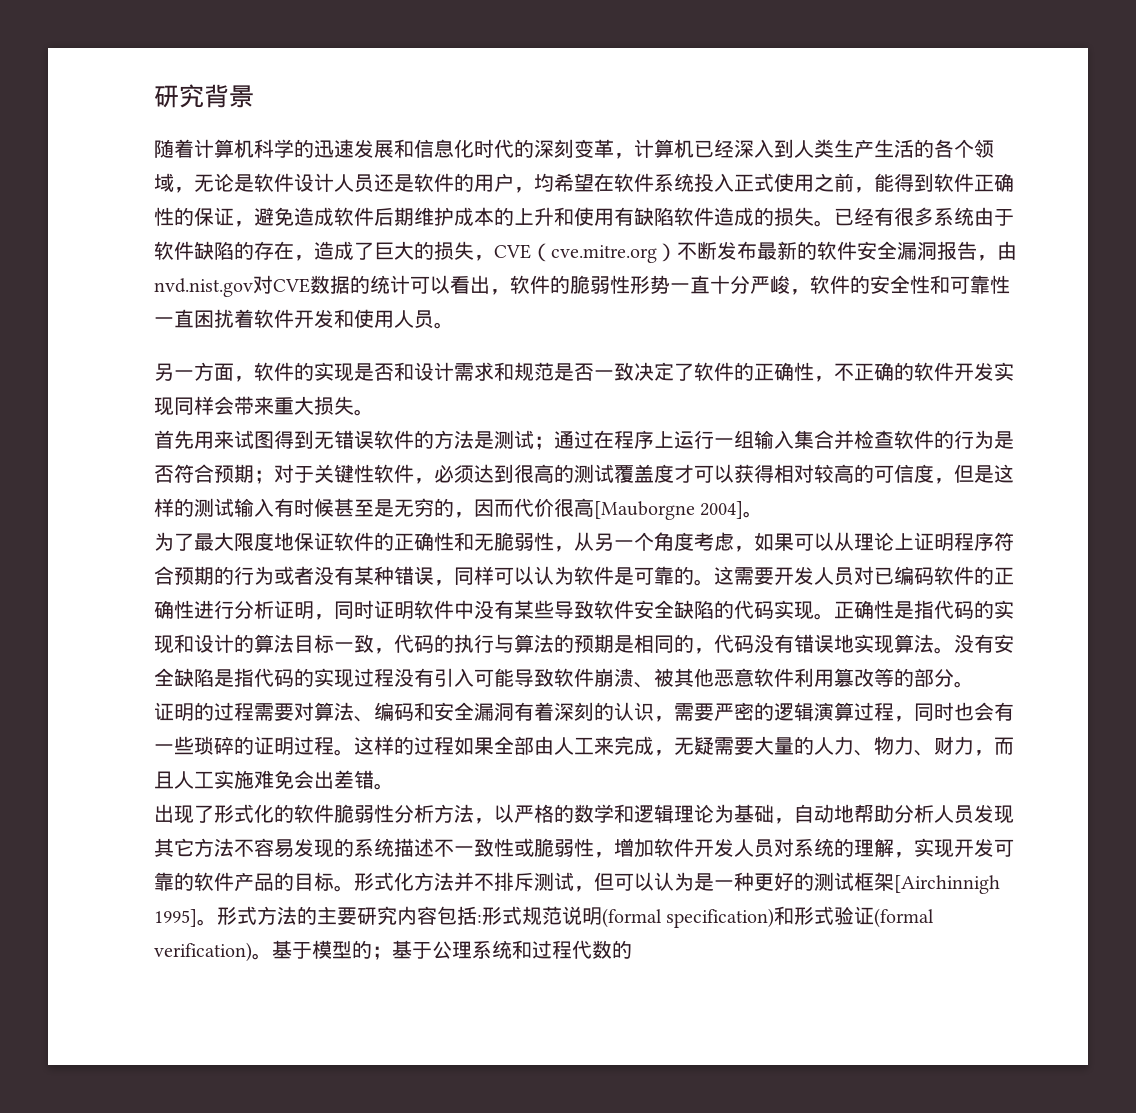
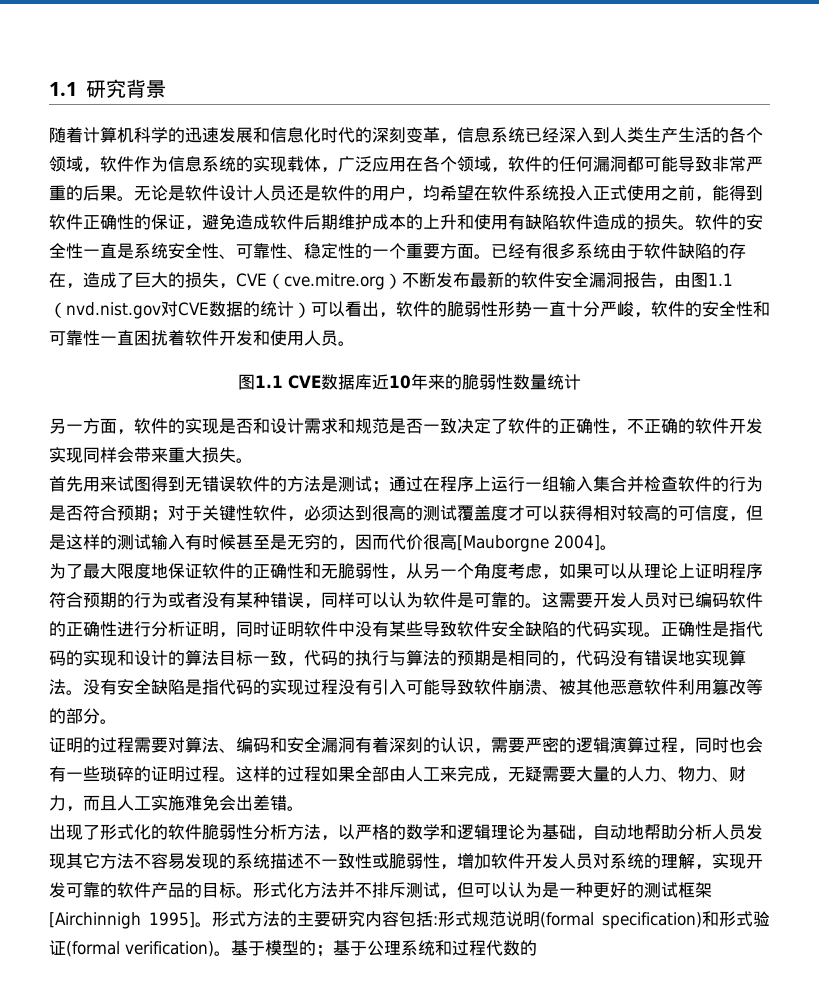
(154, 96) none -> [49,82,77,96] 1.1
[634,139,694,158] 计算机 -> [457,127,525,143] 信息系统
(194, 190) none -> [100,156,763,173] [49,185,134,201] 软件作为信息系统的实现载体，广泛应用在各个领域，软件的任何漏洞都可能导致非常严重的后果。
(834, 223) none -> [695,214,763,230] [49,243,491,259] 软件的安全性一直是系统安全性、可靠性、稳定性的一个重要方面。
(1017, 250) none -> [691,272,733,288] [49,302,66,318] 图1.1（
(410, 284) none -> [294,302,311,318] ）
(454, 325) none -> [238,373,581,390] // 图1.1 CVE数据库近10年来的脆弱性数量统计

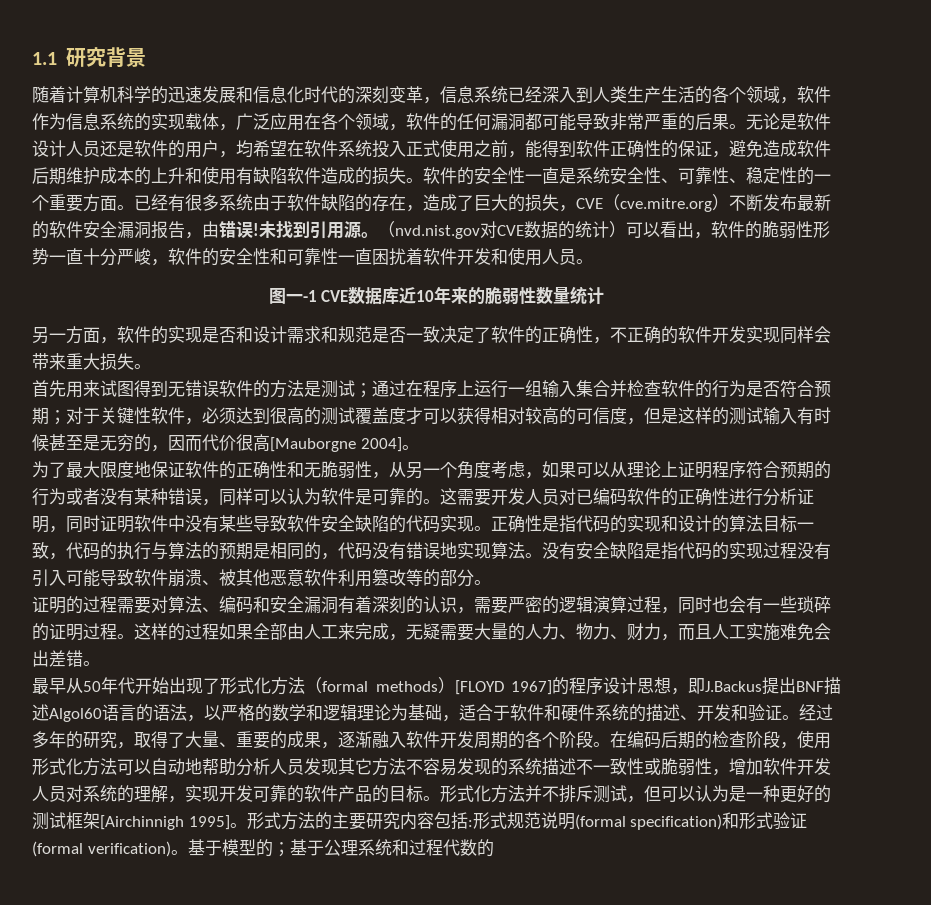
[691,272,733,288] 图1.1 -> [219,221,378,239] 错误!未找到引用源。
[255,375,283,388] 1.1 -> [285,290,317,302] 一-1
[49,824,304,840] 出现了形式化的软件脆弱性分析方 -> [32,677,841,695] [32,704,170,722] 最早从50年代开始出现了形式化方法（formal methods）[FLOYD 1967]的程序设计思想，即J.Backus提出BNF描述Algol60语言的语
(593, 838) none -> [459,704,833,722] [32,730,831,749] [32,758,151,776] 适合于软件和硬件系统的描述、开发和验证。经过多年的研究，取得了大量、重要的成果，逐渐融入软件开发周期的各个阶段。在编码后期的检查阶段，使用形式化方法可以

